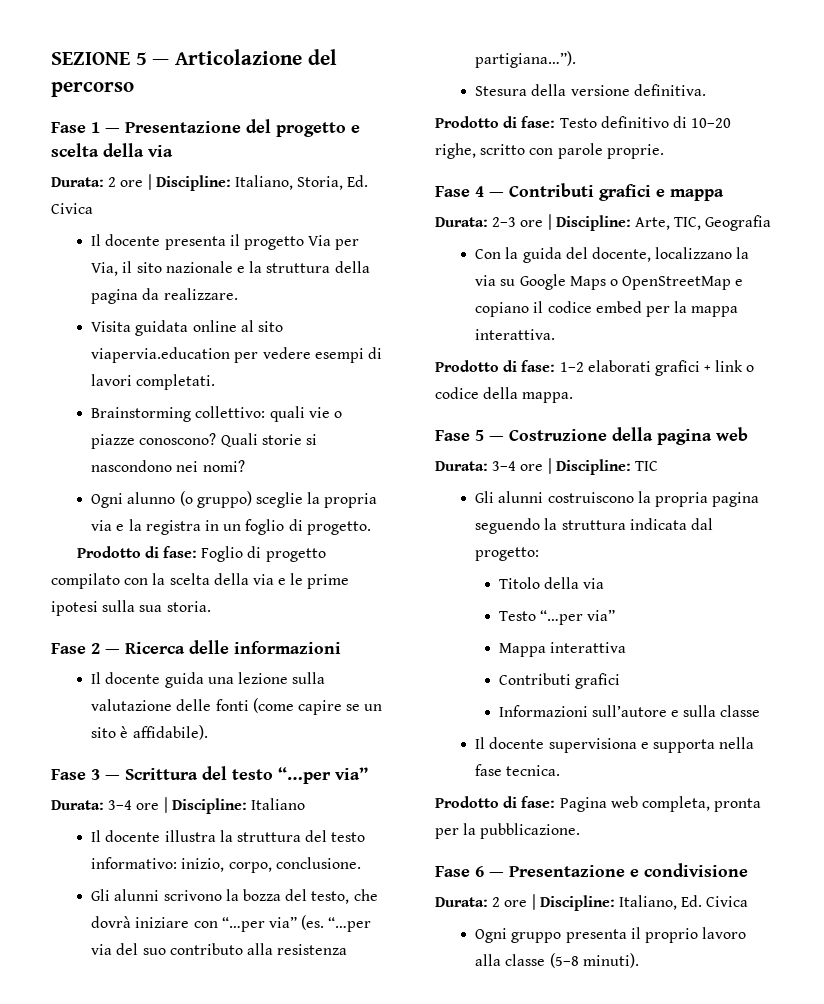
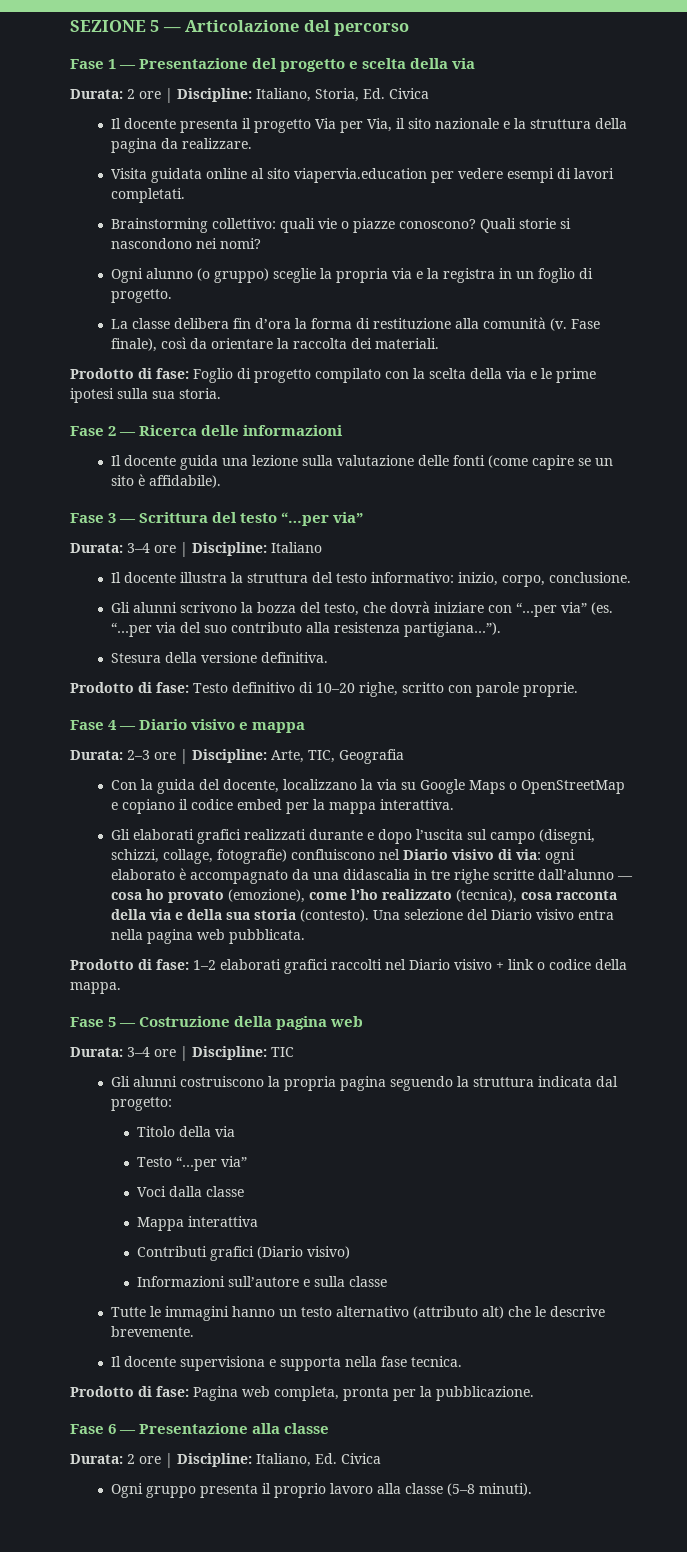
(371, 528) none -> [111,317,601,331] [111,337,440,352] // La classe delibera fin d’ora la forma di restituzione alla comunità (v. Fase finale), così da orientare la raccolta dei materiali.
[509,183,651,201] Contributi grafici -> [139,719,236,730] Diario visivo
(556, 334) none -> [111,829,596,844] [111,849,576,864] [111,868,634,884] [111,889,618,903] [111,909,615,922] [111,929,306,944] // Gli elaborati grafici realizzati durante e dopo l’uscita sul campo (disegni, schizzi, collage, fotografie) confluiscono nel Diario visivo di via: ogni elaborato è accompagnato da una didascalia in tre righe scritte dall’alunno — cosa ho provato (emozione), come l’ho realizzato (tecnica), cosa racconta della via e della sua storia (contesto). Una selezione del Diario visivo entra nella pagina web pubblicata.
(700, 368) none -> [331,959,492,970] raccolti nel Diario visivo
(615, 615) none -> [136,1186,244,1197] // Voci dalla classe
(620, 681) none -> [256,1246,350,1259] (Diario visivo)
(761, 711) none -> [111,1306,606,1321] [111,1326,195,1337] // Tutte le immagini hanno un testo alternativo (attributo alt) che le descrive brevemente.
[630,863,748,877] e condivisione -> [252,1423,330,1434] alla classe

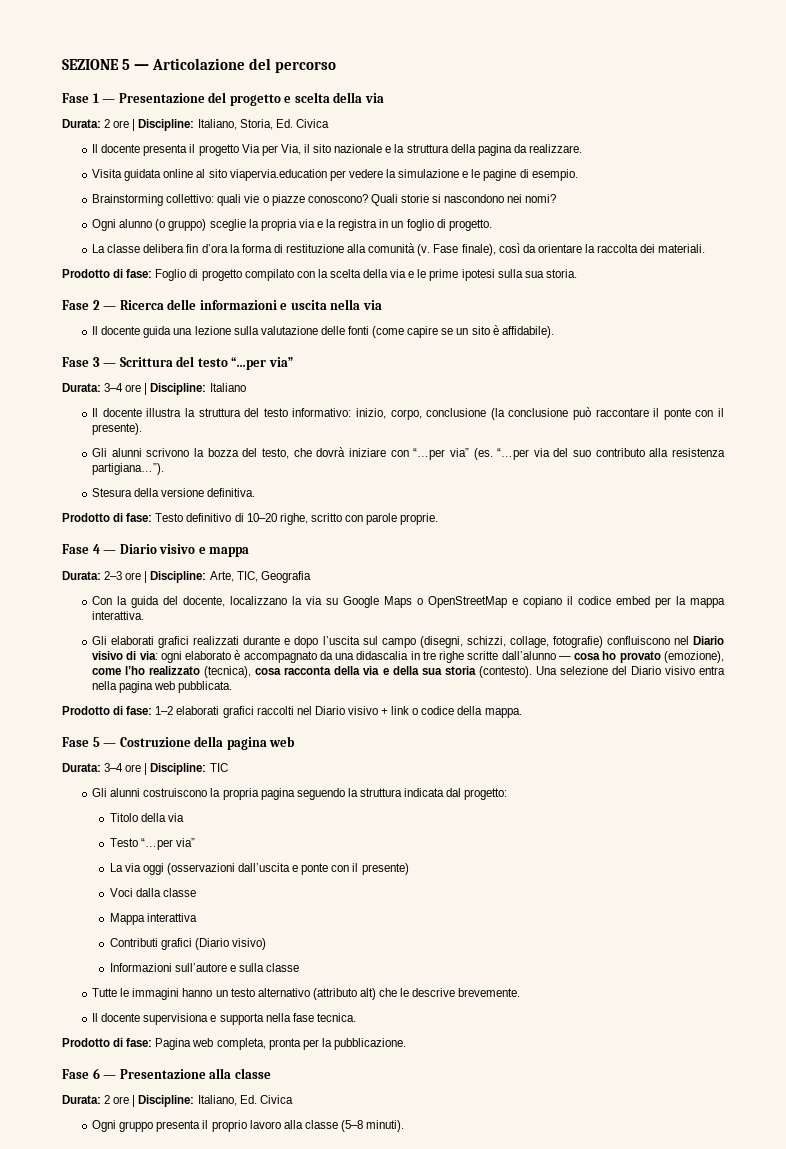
[507,168,615,183] [111,188,186,203] esempi di lavori completati. -> [385,169,578,181] la simulazione e le pagine di esempio.
(344, 430) none -> [280,299,382,310] e uscita nella via
[549,572,632,583] conclusione. -> [426,407,724,420] [92,423,143,435] conclusione (la conclusione può raccontare il ponte con il presente).
(247, 1161) none -> [109,863,409,875] // La via oggi (osservazioni dall’uscita e ponte con il presente)

